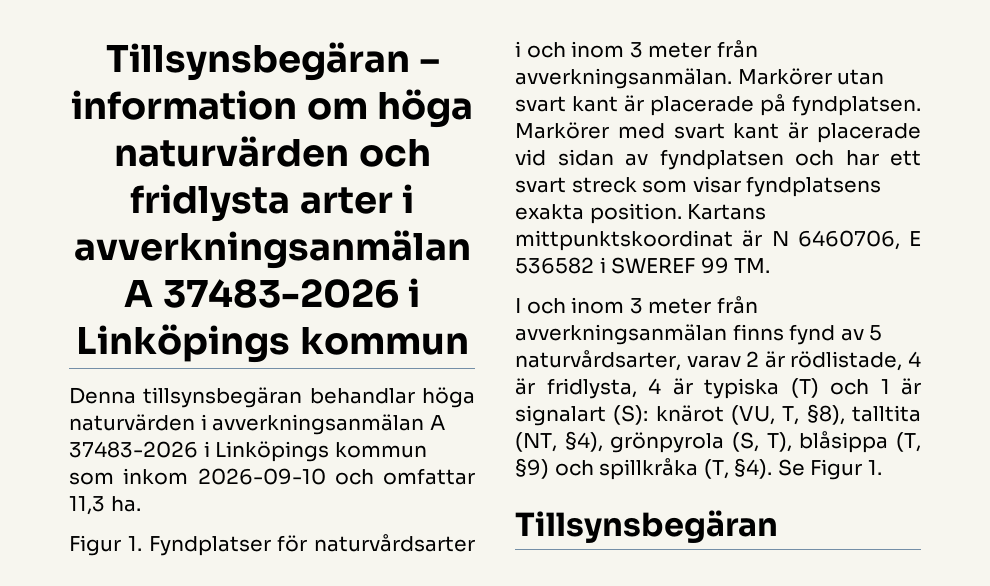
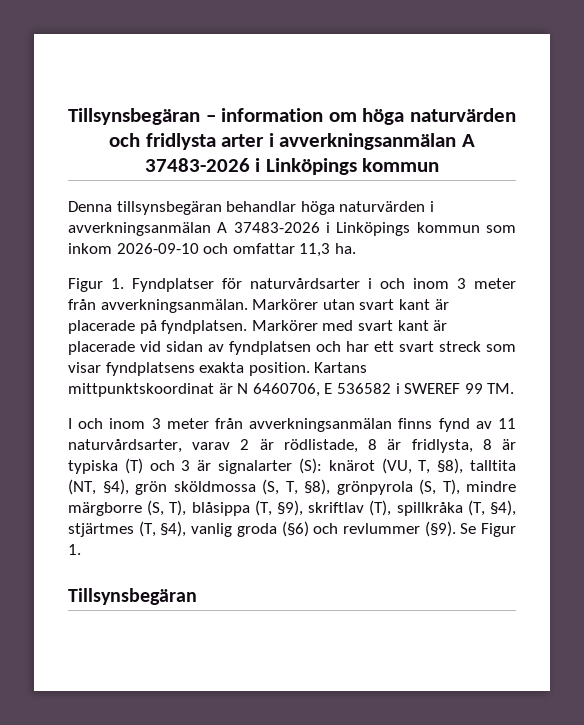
[869,325,883,341] 5 -> [497,418,516,429] 11
[908,351,921,367] 4 -> [368,439,378,450] 8
[648,378,661,394] 4 -> [482,439,492,450] 8
[880,378,921,395] [515,405,606,426] 1 är signalart -> [181,460,293,474] 3 är signalarter
[610,431,921,453] [515,458,773,480] grönpyrola (S, T), blåsippa (T, §9) och spillkråka (T, §4). -> [135,479,516,495] [68,500,516,516] [68,521,456,537] grön sköldmossa (S, T, §8), grönpyrola (S, T), mindre märgborre (S, T), blåsippa (T, §9), skriftlav (T), spillkråka (T, §4), stjärtmes (T, §4), vanlig groda (§6) och revlummer (§9).

